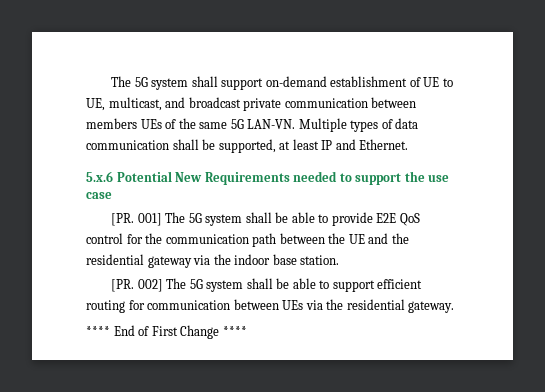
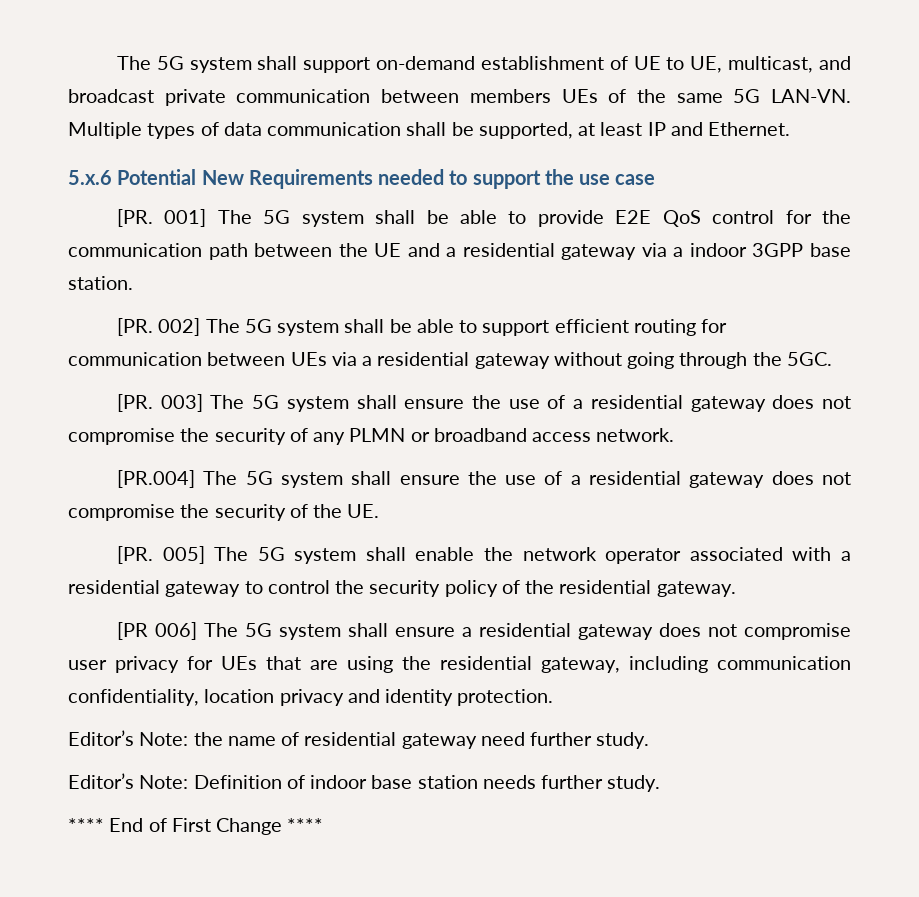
[391,233,409,244] the -> [446,247,457,257] a
[213,254,271,265] the indoor -> [673,243,804,257] a indoor 3GPP
[326,299,455,313] the residential gateway. -> [362,352,832,369] [116,394,851,412] [68,428,675,445] [116,470,851,488] [68,504,380,521] [116,546,852,564] [68,580,736,597] [116,622,851,640] [68,656,851,673] [68,689,554,706] [68,730,650,749] [68,773,661,792] a residential gateway without going through the 5GC. // [PR. 003] The 5G system shall ensure the use of a residential gateway does not compromise the security of any PLMN or broadband access network. // [PR.004] The 5G system shall ensure the use of a residential gateway does not compromise the security of the UE. // [PR. 005] The 5G system shall enable the network operator associated with a residential gateway to control the security policy of the residential gateway. // [PR 006] The 5G system shall ensure a residential gateway does not compromise user privacy for UEs that are using the residential gateway, including communication confidentiality, location privacy and identity protection. // Editor’s Note: the name of residential gateway need further study. // Editor’s Note: Definition of indoor base station needs further study.

